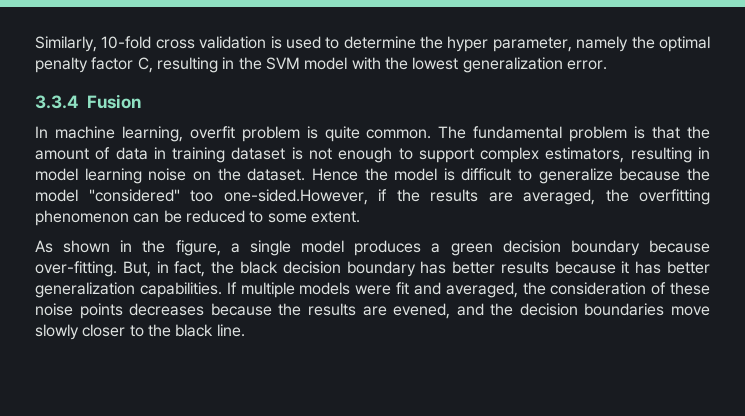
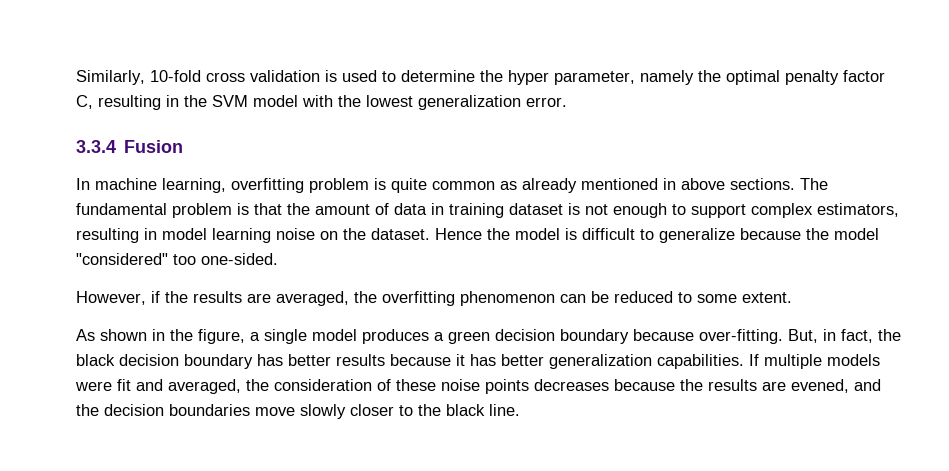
[189,126,235,139] overfit -> [231,178,304,193] overfitting
[366,129,432,139] common. -> [432,178,795,193] common as already mentioned in above sections.
[223,189,368,205] one-sided.However, -> [201,253,278,265] [76,291,146,305] one-sided. // However,

